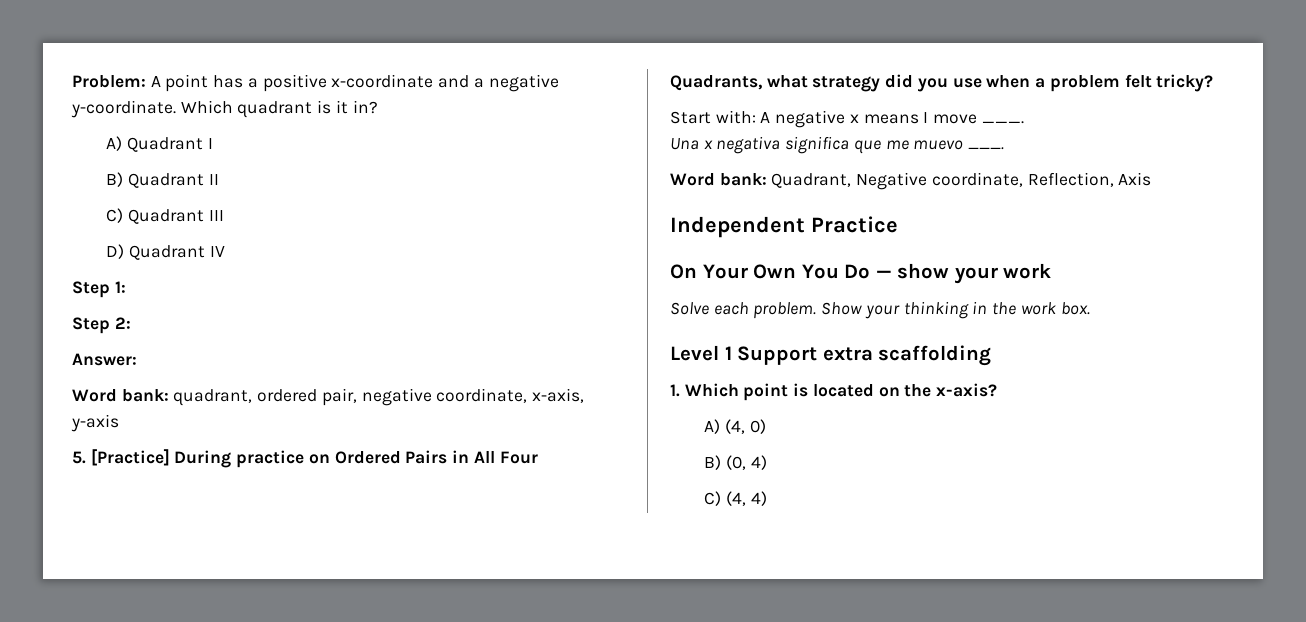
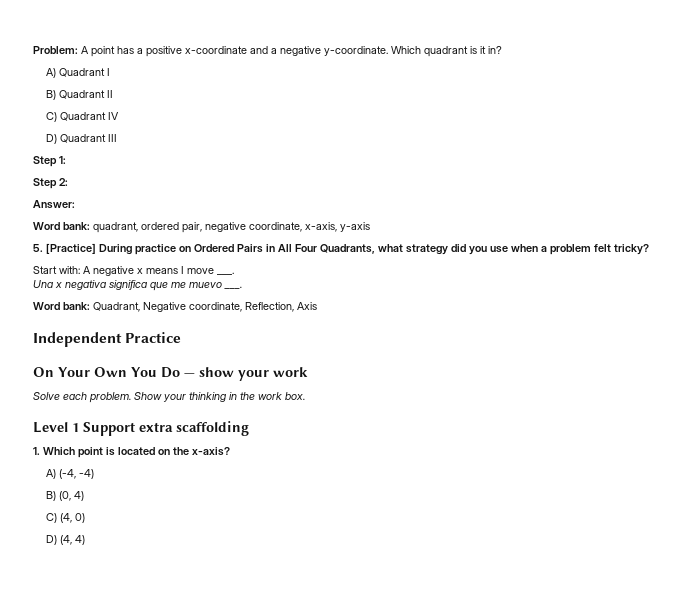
[208,210,224,221] III -> [107,112,119,120] IV
[209,246,225,257] IV -> [107,134,117,142] III
[725,419,766,434] (4, 0) -> [58,469,94,479] (-4, -4)
(747, 498) none -> [74,513,85,523] [45,535,72,545] 0) // D) (4,

